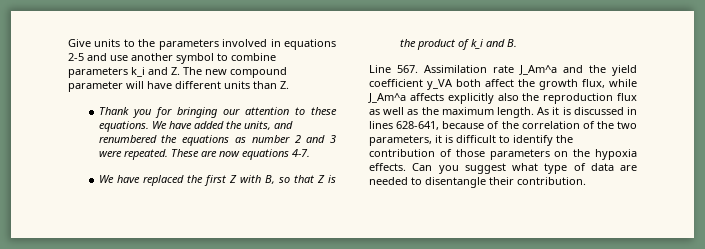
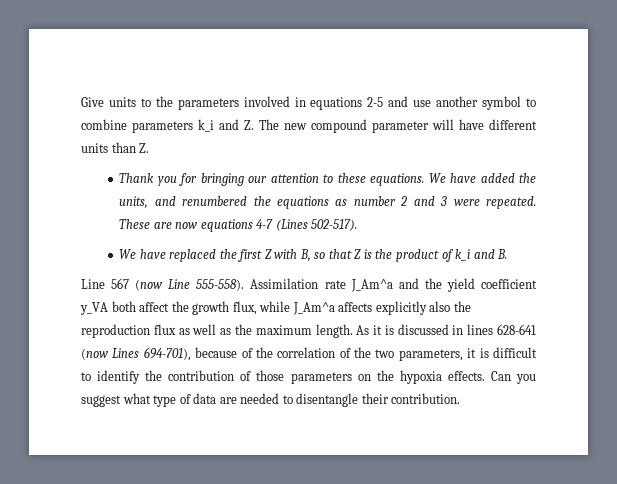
[291,149,310,157] 4-7. -> [256,219,358,231] 4-7 (Lines 502-517).
[397,65,418,73] 567. -> [111,278,245,291] 567 (now Line 555-558).
[396,121,440,130] 628-641, -> [496,324,536,335] [81,347,191,361] 628-641 (now Lines 694-701),

